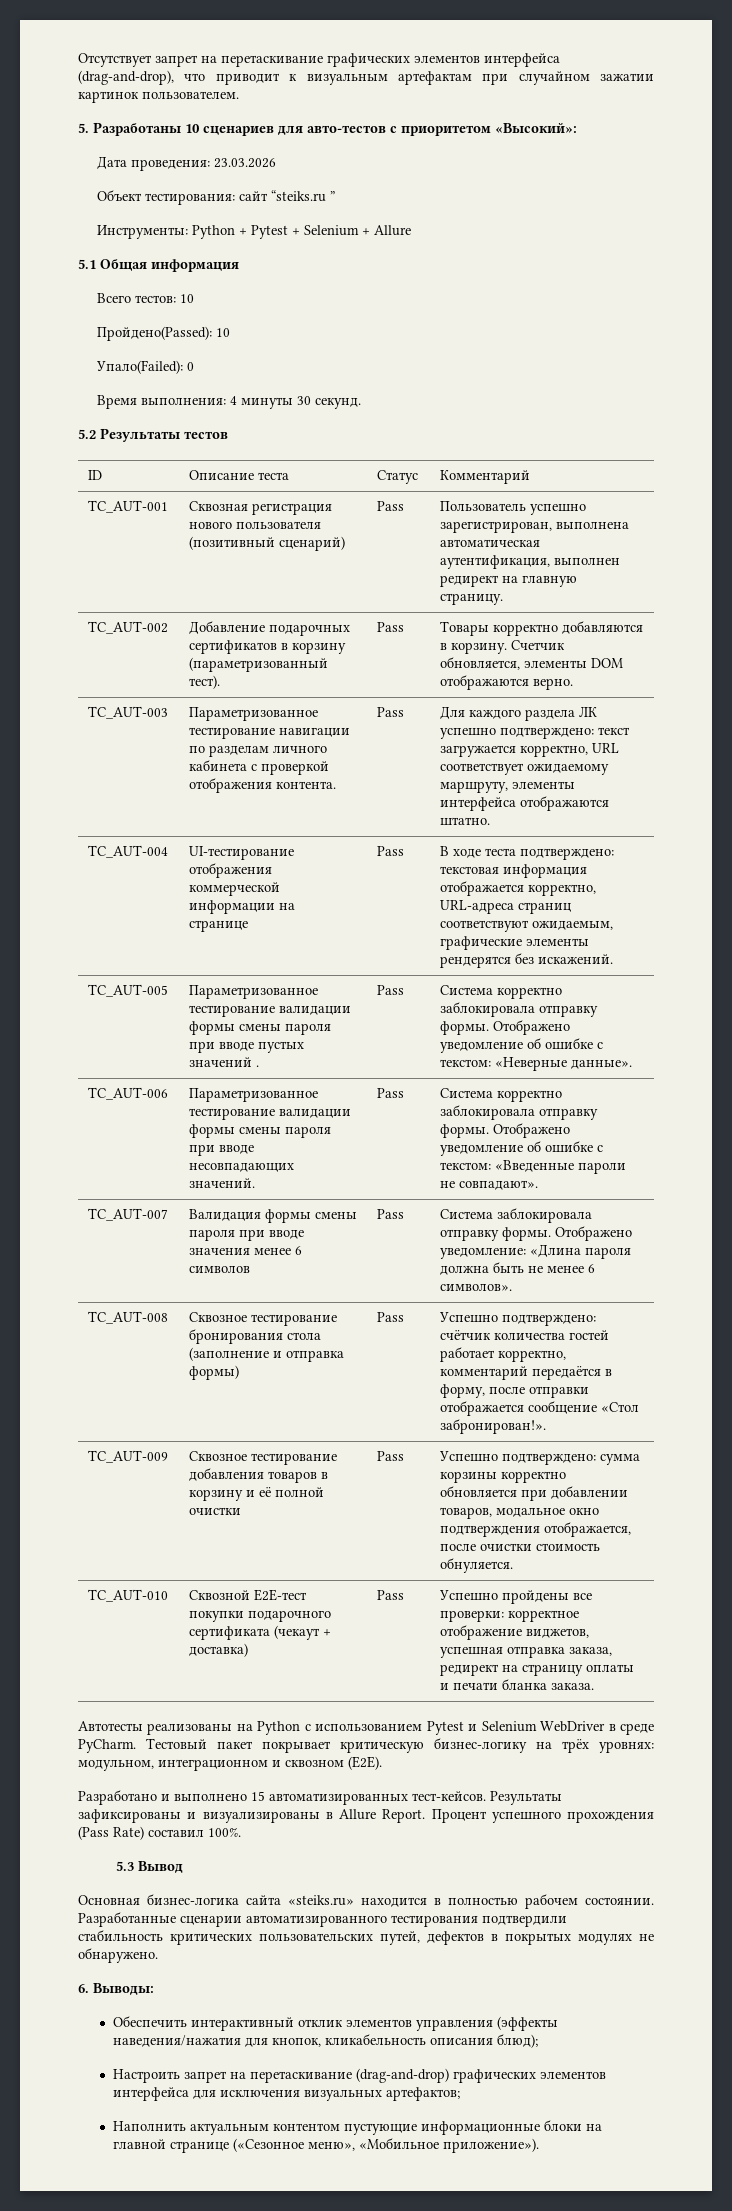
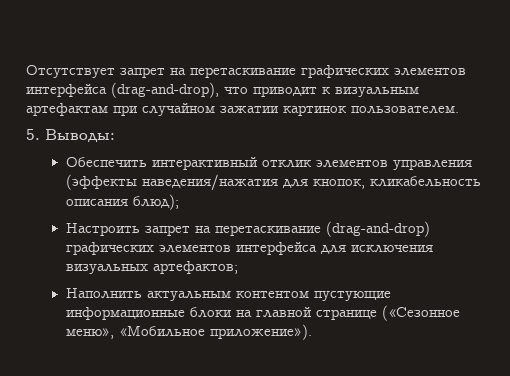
[93,122,577,136] [97,156,277,171] [97,190,336,205] [97,225,412,239] [78,259,239,272] [97,293,195,303] [97,326,231,341] [96,360,195,374] [97,395,362,409] [78,428,228,442] [88,470,103,480] [189,470,290,480] [377,470,419,484] [440,470,531,484] [88,500,169,513] [189,501,333,515] [189,521,322,529] [189,536,346,551] [377,501,405,511] [440,501,587,515] [440,521,630,533] [440,539,541,547] [440,555,621,569] [440,575,578,587] [440,593,504,605] [88,621,169,634] [189,621,351,636] [189,640,347,654] [189,657,329,672] [189,675,221,689] [377,622,405,632] [440,621,644,636] [440,640,566,654] [440,657,624,670] [440,675,574,690] [88,706,169,719] [189,707,319,721] [189,727,351,739] [189,745,328,757] [189,760,330,775] [189,778,337,793] [377,707,405,717] [440,706,598,721] [440,727,631,739] [440,743,620,757] [440,763,610,775] [440,781,576,793] [440,796,610,811] [440,817,491,826] [88,845,169,858] [189,846,295,860] [189,863,273,878] [189,882,281,896] [189,900,296,914] [189,920,249,932] [377,846,405,856] [440,846,615,860] [440,864,588,878] [440,881,597,896] [440,900,572,914] [440,920,614,932] [440,936,590,950] [440,953,614,968] [88,984,169,997] [189,985,319,999] [189,1005,352,1017] [189,1021,332,1035] [189,1041,305,1053] [189,1057,260,1067] [377,985,405,995] [440,985,563,999] [440,1002,599,1017] [440,1020,571,1035] [440,1038,604,1053] [440,1057,633,1071] [88,1087,169,1100] [189,1088,319,1102] [189,1108,352,1120] [189,1124,332,1138] [189,1144,255,1156] [189,1163,295,1172] [189,1178,256,1188] [377,1088,405,1098] [440,1088,563,1102] [440,1105,599,1120] [440,1123,571,1138] [440,1141,604,1156] [440,1160,627,1174] [440,1180,539,1190] [88,1208,169,1221] [189,1209,358,1223] [189,1229,305,1241] [189,1246,303,1255] [189,1266,251,1273] [377,1209,405,1219] [440,1208,593,1223] [440,1226,633,1241] [440,1244,632,1259] [440,1262,596,1275] [440,1284,513,1291] [88,1311,169,1324] [189,1312,338,1326] [189,1329,322,1344] [189,1347,345,1362] [189,1365,240,1380] [377,1312,405,1322] [439,1312,597,1326] [440,1330,610,1340] [440,1347,567,1362] [440,1366,613,1380] [440,1384,590,1398] [440,1401,640,1416] [440,1419,547,1434] [88,1450,169,1463] [189,1451,338,1465] [189,1468,329,1483] [189,1487,325,1501] [189,1507,242,1515] [377,1451,405,1461] [439,1451,641,1465] [440,1471,567,1483] [440,1486,629,1501] [440,1507,600,1519] [440,1522,632,1537] [440,1543,601,1551] [440,1558,514,1573] [88,1589,169,1602] [189,1589,308,1601] [189,1610,332,1622] [189,1625,332,1640] [189,1643,249,1657] [377,1590,405,1600] [439,1590,593,1604] [440,1610,580,1622] [440,1625,590,1640] [440,1646,613,1658] [440,1664,635,1676] [440,1679,595,1690] [78,1721,654,1735] [78,1738,654,1753] [78,1756,382,1771] [78,1790,562,1805] [78,1809,654,1823] [78,1826,241,1840] [116,1861,184,1874] [78,1894,654,1909] [78,1912,567,1927] [78,1930,654,1945] [78,1948,158,1963] [78,1984,89,1993] Разработаны 10 сценариев для авто-тестов с приоритетом «Высокий»: // Дата проведения: 23.03.2026 // Объект тестирования: сайт “steiks.ru ” // Инструменты: Python + Pytest + Selenium + Allure // 5.1 Общая информация // Всего тестов: 10 // Пройдено(Passed): 10 // Упало(Failed): 0 // Время выполнения: 4 минуты 30 секунд. // 5.2 Результаты тестов // ID | Описание теста | Статус | Комментарий // TC_AUT-001 | Сквозная регистрация нового пользователя (позитивный сценарий) | Pass | Пользователь успешно зарегистрирован, выполнена автоматическая аутентификация, выполнен редирект на главную страницу. // TC_AUT-002 | Добавление подарочных сертификатов в корзину (параметризованный тест). | Pass | Товары корректно добавляются в корзину. Счетчик обновляется, элементы DOM отображаются верно. // TC_AUT-003 | Параметризованное тестирование навигации по разделам личного кабинета с проверкой отображения контента. | Pass | Для каждого раздела ЛК успешно подтверждено: текст загружается корректно, URL соответствует ожидаемому маршруту, элементы интерфейса отображаются штатно. // TC_AUT-004 | UI-тестирование отображения коммерческой информации на странице | Pass | В ходе теста подтверждено: текстовая информация отображается корректно, URL-адреса страниц соответствуют ожидаемым, графические элементы рендерятся без искажений. // TC_AUT-005 | Параметризованное тестирование валидации формы смены пароля при вводе пустых значений . | Pass | Система корректно заблокировала отправку формы. Отображено уведомление об ошибке с текстом: «Неверные данные». // TC_AUT-006 | Параметризованное тестирование валидации формы смены пароля при вводе несовпадающих значений. | Pass | Система корректно заблокировала отправку формы. Отображено уведомление об ошибке с текстом: «Введенные пароли не совпадают». // TC_AUT-007 | Валидация формы смены пароля при вводе значения менее 6 символов | Pass | Система заблокировала отправку формы. Отображено уведомление: «Длина пароля должна быть не менее 6 символов». // TC_AUT-008 | Сквозное тестирование бронирования стола (заполнение и отправка формы) | Pass | Успешно подтверждено: счётчик количества гостей работает корректно, комментарий передаётся в форму, после отправки отображается сообщение «Стол забронирован!». // TC_AUT-009 | Сквозное тестирование добавления товаров в корзину и её полной очистки | Pass | Успешно подтверждено: сумма корзины корректно обновляется при добавлении товаров, модальное окно подтверждения отображается, после очистки стоимость обнуляется. // TC_AUT-010 | Сквозной E2E-тест покупки подарочного сертификата (чекаут + доставка) | Pass | Успешно пройдены все проверки: корректное отображение виджетов, успешная отправка заказа, редирект на страницу оплаты и печати бланка заказа. // Автотесты реализованы на Python с использованием Pytest и Selenium WebDriver в среде PyCharm. Тестовый пакет покрывает критическую бизнес-логику на трёх уровнях: модульном, интеграционном и сквозном (E2E). // Разработано и выполнено 15 автоматизированных тест-кейсов. Результаты зафиксированы и визуализированы в Allure Report. Процент успешного прохождения (Pass Rate) составил 100%. // 5.3 Вывод // Основная бизнес-логика сайта «steiks.ru» находится в полностью рабочем состоянии. Разработанные сценарии автоматизированного тестирования подтвердили стабильность критических пользовательских путей, дефектов в покрытых модулях не обнаружено. // 6. -> (40, 134) none

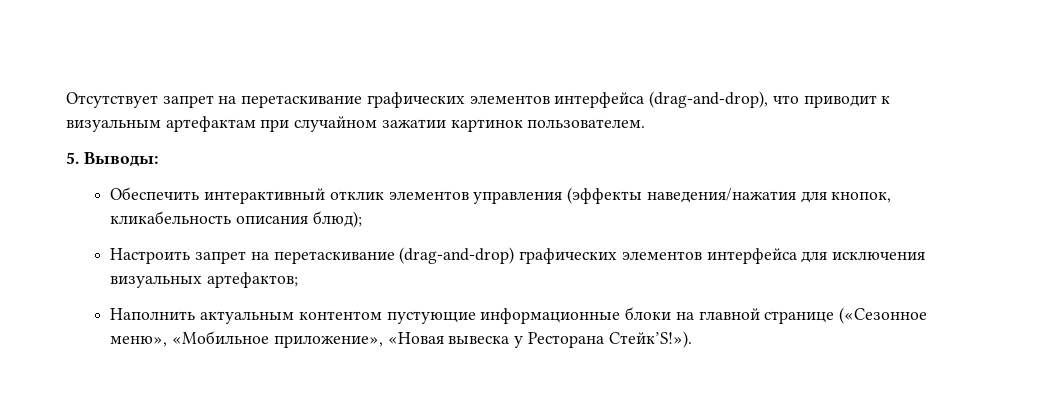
[209,324,312,340] приложение»). -> [273,331,692,348] приложение», «Новая вывеска у Ресторана Стейк’S!»).

